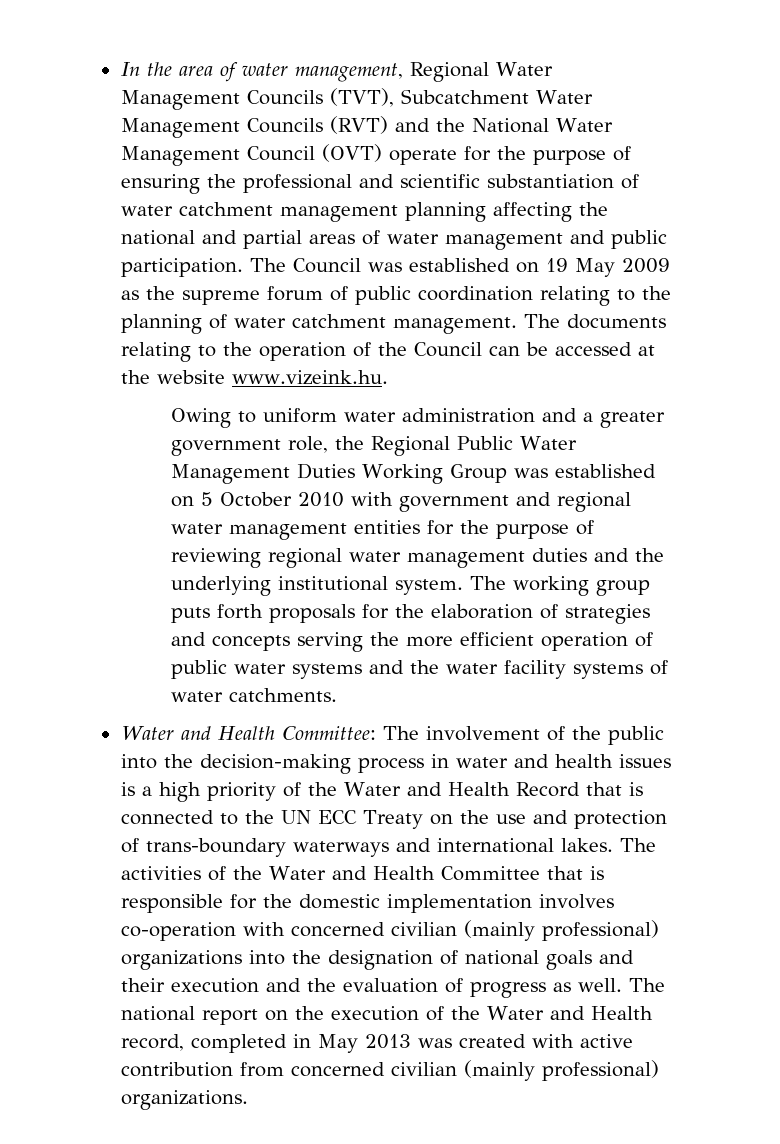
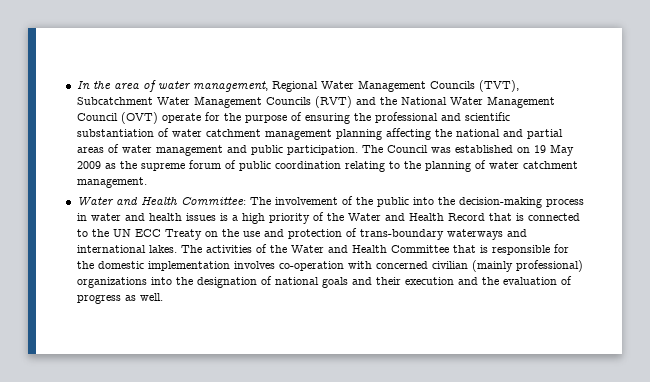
[523,314,666,329] [120,342,655,362] [120,370,388,385] [170,408,665,428] [170,436,577,456] [170,463,656,484] [170,492,631,512] [170,520,594,540] [170,548,664,568] [170,576,650,596] [170,604,650,624] [170,632,653,652] [170,660,668,679] [170,688,337,702] The documents relating to the operation of the Council can be accessed at the website www.vizeink.hu. // Owing to uniform water administration and a greater government role, the Regional Public Water Management Duties Working Group was established on 5 October 2010 with government and regional water management entities for the purpose of reviewing regional water management duties and the underlying institutional system. The working group puts forth proposals for the elaboration of strategies and concepts serving the more efficient operation of public water systems and the water facility systems of water catchments. -> (147, 182) none
[628,978,665,992] [120,1006,653,1025] [120,1034,633,1053] [120,1060,659,1081] [120,1090,248,1110] The national report on the execution of the Water and Health record, completed in May 2013 was created with active contribution from concerned civilian (mainly professional) organizations. -> (163, 297) none

